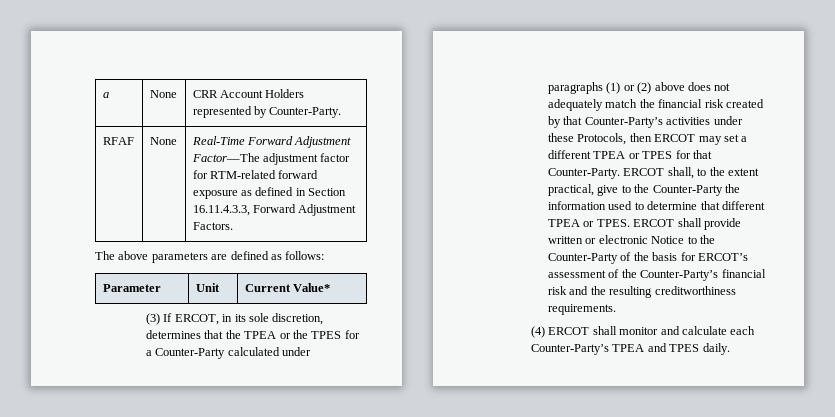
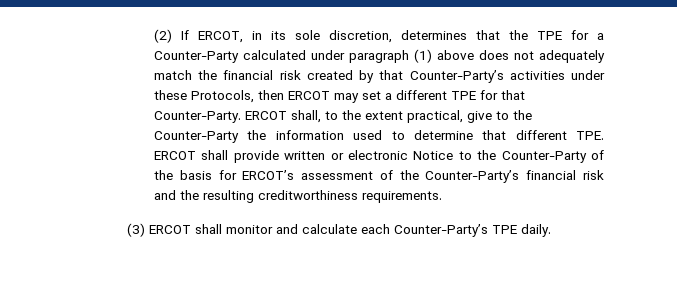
[102,92,109,98] [149,90,177,98] [192,89,305,98] [192,106,342,118] [102,137,134,145] [149,137,177,145] [191,136,352,148] [191,153,351,165] [192,170,319,179] [192,187,347,199] [192,204,357,216] [192,222,233,230] [95,251,325,263] [102,284,161,292] [195,283,220,292] [244,283,330,292] [146,313,161,325] a | None | CRR Account Holders represented by Counter-Party. // RFAF | None | Real-Time Forward Adjustment Factor—The adjustment factor for RTM-related forward exposure as defined in Section 16.11.4.3.3, Forward Adjustment Factors. // The above parameters are defined as follows: // Parameter | Unit | Current Value* // (3) -> [153,29,172,43] (2)
[244,330,342,339] TPEA or the TPES -> [536,31,562,40] TPE
[548,82,652,94] paragraphs (1) or (2) -> [348,49,432,63] paragraph (1)
[593,151,673,159] TPEA or TPES -> [450,91,476,100] TPE
[548,219,630,227] TPEA or TPES. -> [576,131,604,140] TPE.
[531,326,546,338] (4) -> [126,223,145,237] (3)
[612,343,700,352] TPEA and TPES -> [491,225,517,234] TPE

